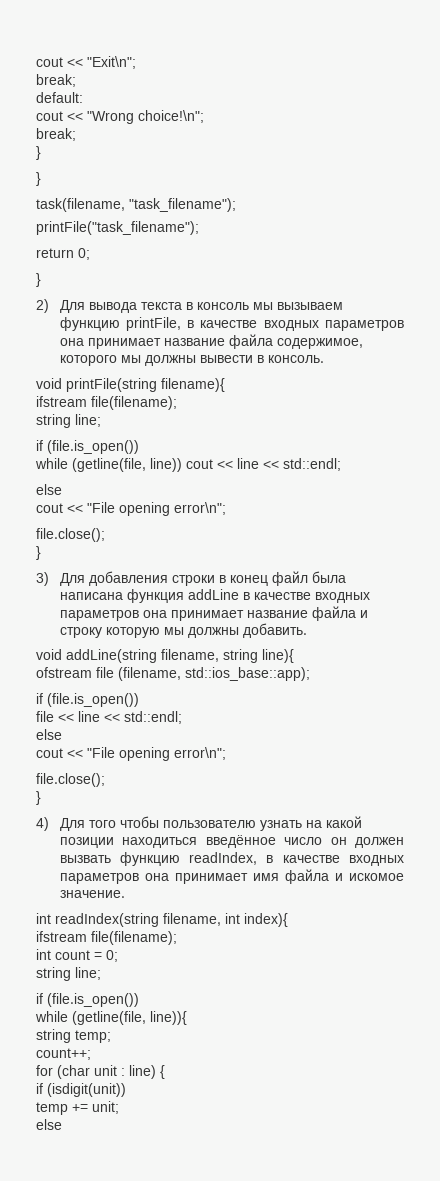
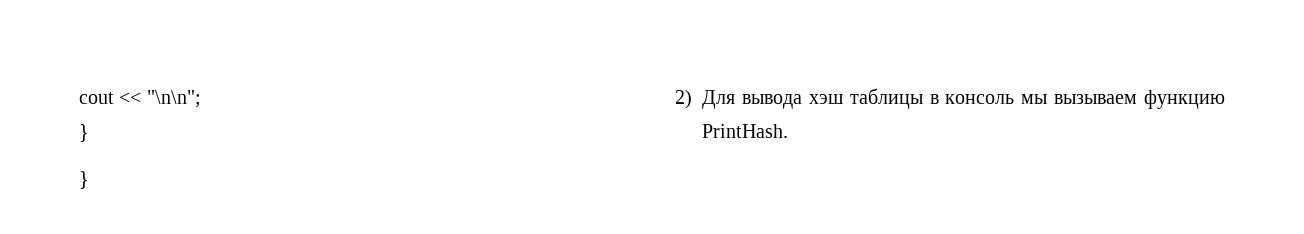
[36,56,136,69] [36,74,76,87] [36,92,83,103] [36,110,204,124] [36,128,76,141] [36,146,41,160] [36,172,41,186] [36,198,236,212] [36,221,199,235] [36,248,90,260] cout << "Exit\n"; // break; // default: // cout << "Wrong choice!\n"; // break; // } // } // task(filename, "task_filename"); // printFile("task_filename"); // return 0; -> [79,90,201,108] [79,124,89,142] cout << "\n\n"; // }
[140,302,182,310] текста -> [808,88,923,109] хэш таблицы
[125,317,404,331] [59,334,363,349] [59,355,324,366] [36,378,225,392] [36,396,177,410] [36,414,101,428] [36,440,139,454] [35,458,341,472] [36,484,62,495] [36,502,226,516] [36,528,105,542] [36,546,41,560] [36,571,346,586] [59,589,370,603] [59,606,368,621] [59,623,307,638] [36,649,294,663] [36,667,310,681] [36,693,139,707] [36,711,182,724] [36,729,62,740] [36,747,226,761] [36,773,105,787] [36,791,41,805] [36,816,362,831] [59,835,404,848] [59,852,404,866] [59,869,404,884] [59,890,125,898] [36,913,288,927] [36,931,177,945] [36,949,118,962] [36,967,101,981] [36,993,139,1007] [35,1011,187,1025] [36,1029,111,1043] [36,1048,91,1060] [36,1065,165,1079] [36,1083,126,1097] [36,1101,119,1115] [36,1119,62,1130] printFile, в качестве входных параметров она принимает название файла содержимое, которого мы должны вывести в консоль. // void printFile(string filename){ // ifstream file(filename); // string line; // if (file.is_open()) // while (getline(file, line)) cout << line << std::endl; // else // cout << "File opening error\n"; // file.close(); // } // 3) Для добавления строки в конец файл была написана функция addLine в качестве входных параметров она принимает название файла и строку которую мы должны добавить. // void addLine(string filename, string line){ // ofstream file (filename, std::ios_base::app); // if (file.is_open()) // file << line << std::endl; // else // cout << "File opening error\n"; // file.close(); // } // 4) Для того чтобы пользователю узнать на какой позиции находиться введённое число он должен вызвать функцию readIndex, в качестве входных параметров она принимает имя файла и искомое значение. // int readIndex(string filename, int index){ // ifstream file(filename); // int count = 0; // string line; // if (file.is_open()) // while (getline(file, line)){ // string temp; // count++; // for (char unit : line) { // if (isdigit(unit)) // temp += unit; // else -> [702,124,788,138] PrintHash.

